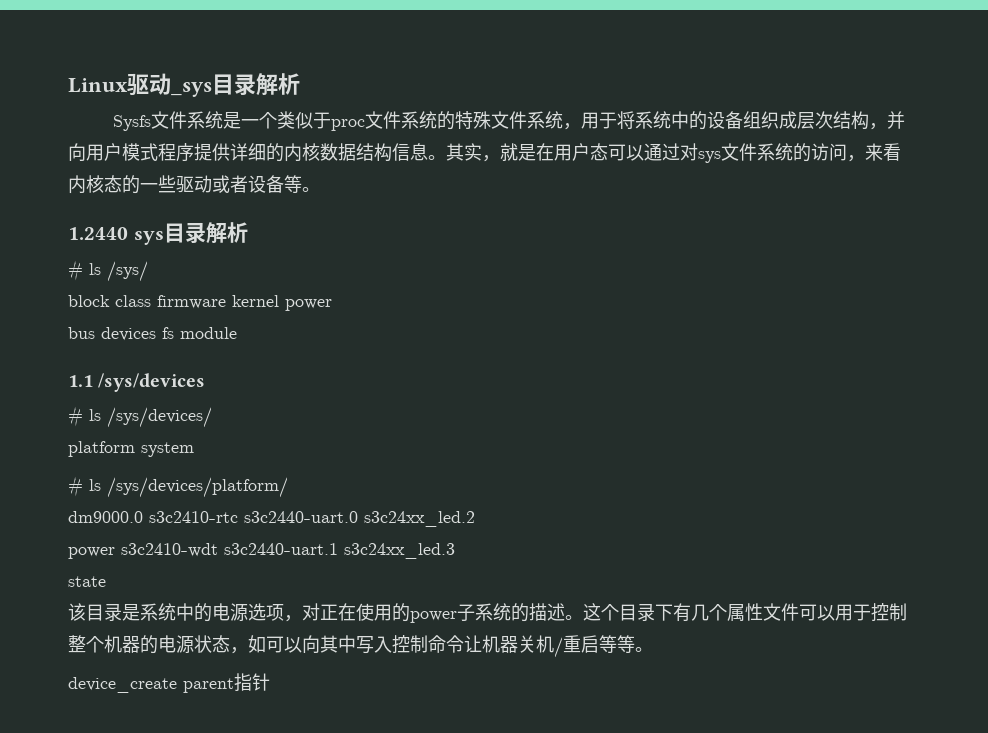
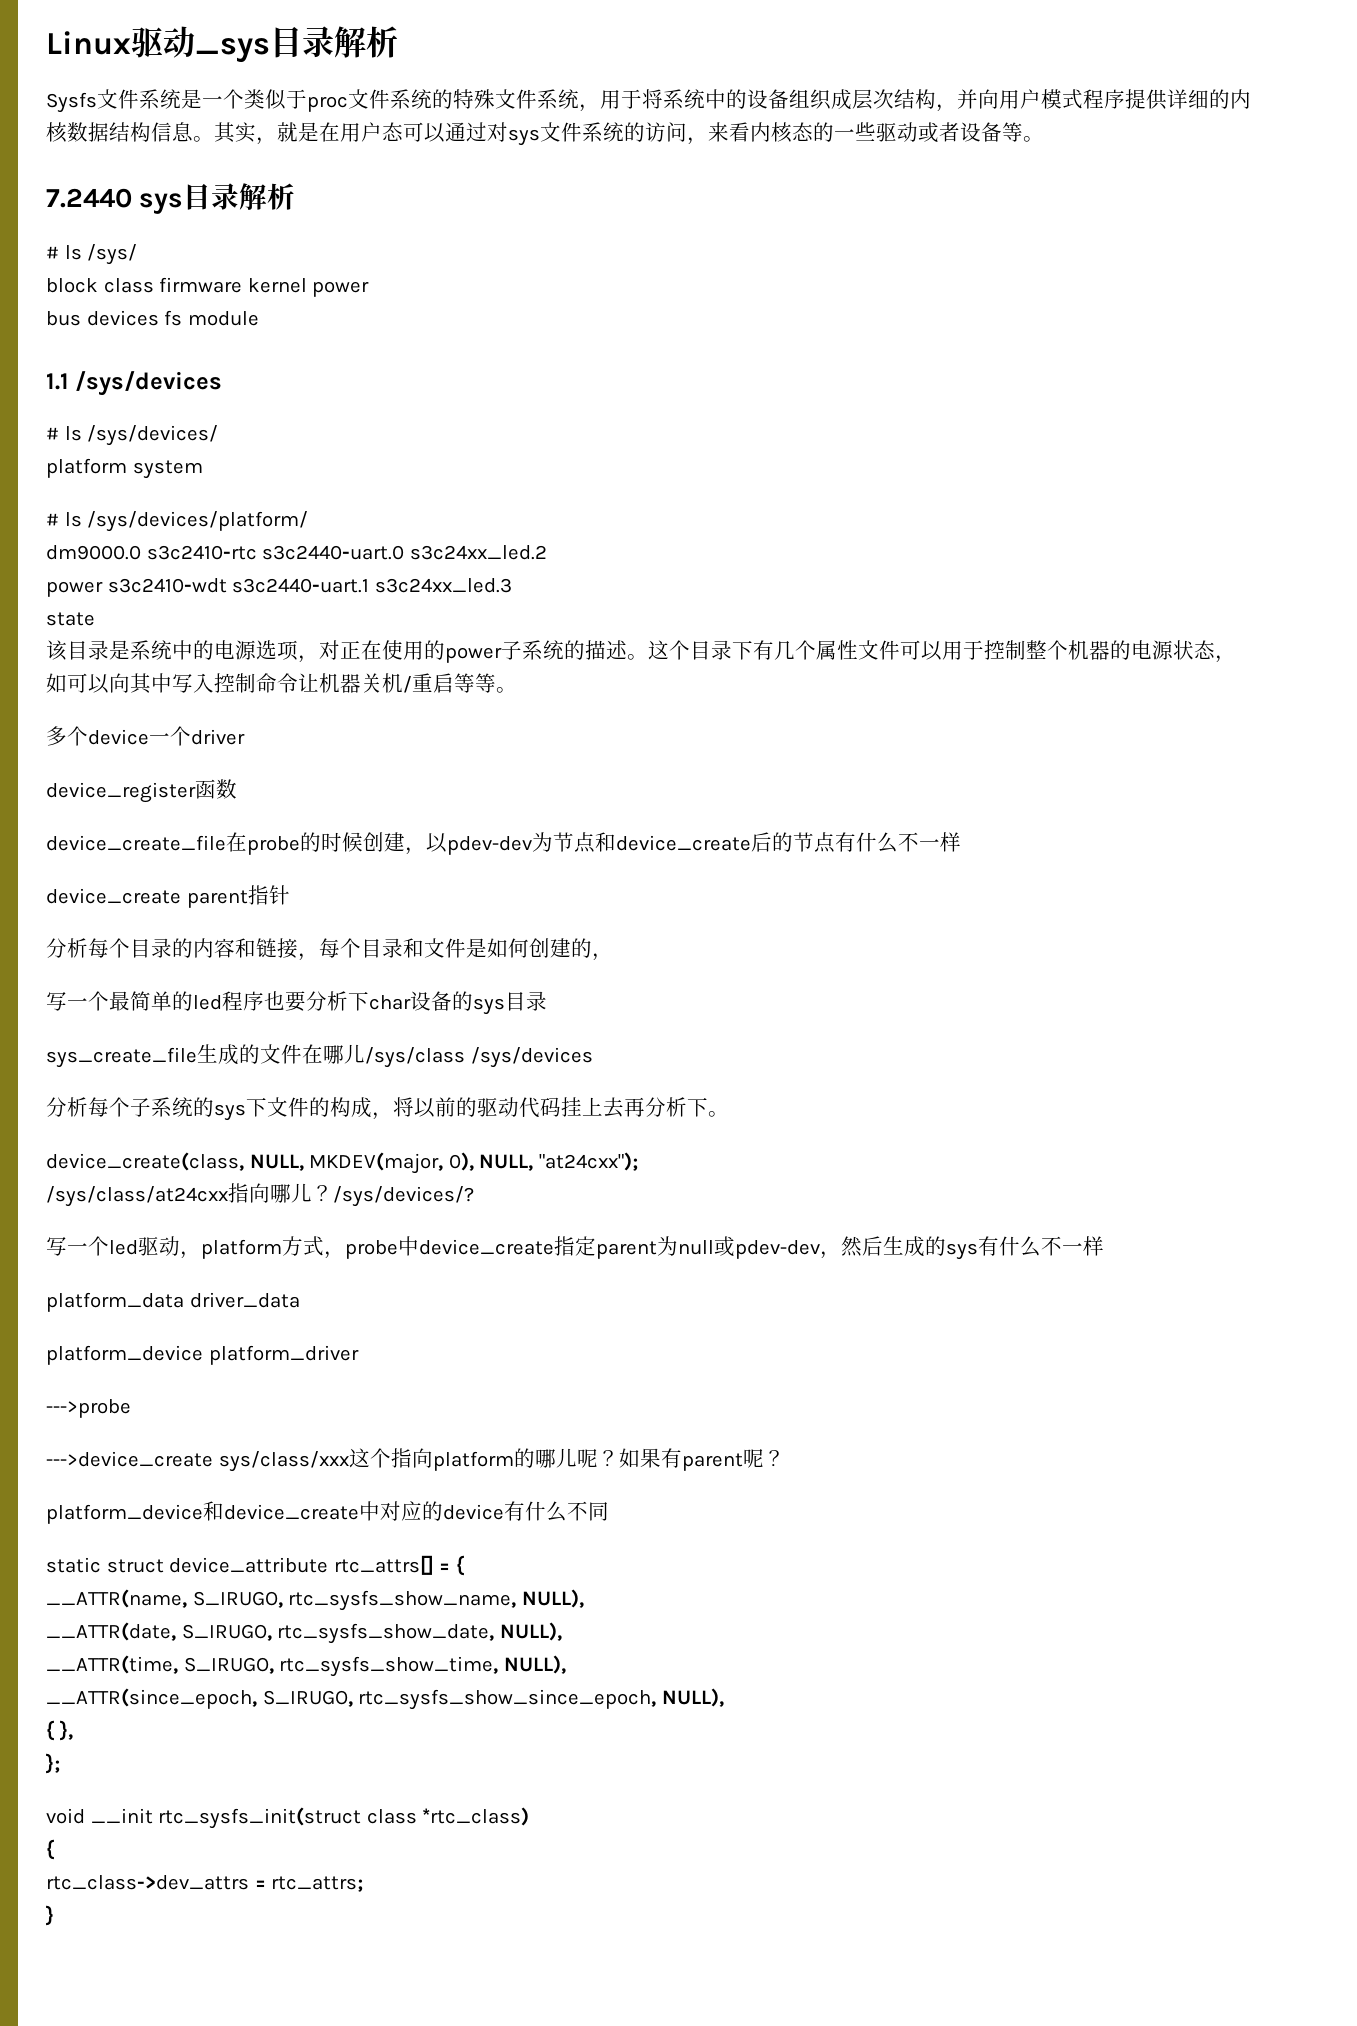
[68,227,128,240] 1.2440 -> [46,188,132,208] 7.2440
[68,673,270,693] device_create parent指针 -> [46,726,245,746] [46,779,237,803] [46,832,961,855] [46,885,290,908] [46,938,613,961] [46,991,547,1015] [46,1044,593,1068] [46,1097,729,1121] [46,1152,638,1174] [46,1183,474,1207] [46,1236,1104,1260] [46,1292,300,1312] [46,1345,359,1365] [46,1399,131,1418] [46,1448,785,1472] [46,1501,609,1524] [46,1555,464,1576] [46,1589,584,1611] [46,1622,562,1644] [46,1655,566,1677] [46,1688,724,1710] [46,1720,73,1741] [46,1753,60,1774] [46,1807,530,1829] [46,1839,54,1860] [46,1875,364,1892] [46,1905,54,1926] 多个device一个driver // device_register函数 // device_create_file在probe的时候创建，以pdev-dev为节点和device_create后的节点有什么不一样 // device_create parent指针 // 分析每个目录的内容和链接，每个目录和文件是如何创建的， // 写一个最简单的led程序也要分析下char设备的sys目录 // sys_create_file生成的文件在哪儿/sys/class /sys/devices // 分析每个子系统的sys下文件的构成，将以前的驱动代码挂上去再分析下。 // device_create(class, NULL, MKDEV(major, 0), NULL, "at24cxx"); // /sys/class/at24cxx指向哪儿？/sys/devices/? // 写一个led驱动，platform方式，probe中device_create指定parent为null或pdev-dev，然后生成的sys有什么不一样 // platform_data driver_data // platform_device platform_driver // --->probe // --->device_create sys/class/xxx这个指向platform的哪儿呢？如果有parent呢？ // platform_device和device_create中对应的device有什么不同 // static struct device_attribute rtc_attrs[] = { // __ATTR(name, S_IRUGO, rtc_sysfs_show_name, NULL), // __ATTR(date, S_IRUGO, rtc_sysfs_show_date, NULL), // __ATTR(time, S_IRUGO, rtc_sysfs_show_time, NULL), // __ATTR(since_epoch, S_IRUGO, rtc_sysfs_show_since_epoch, NULL), // { }, // }; // void __init rtc_sysfs_init(struct class *rtc_class) // { // rtc_class->dev_attrs = rtc_attrs; // }

